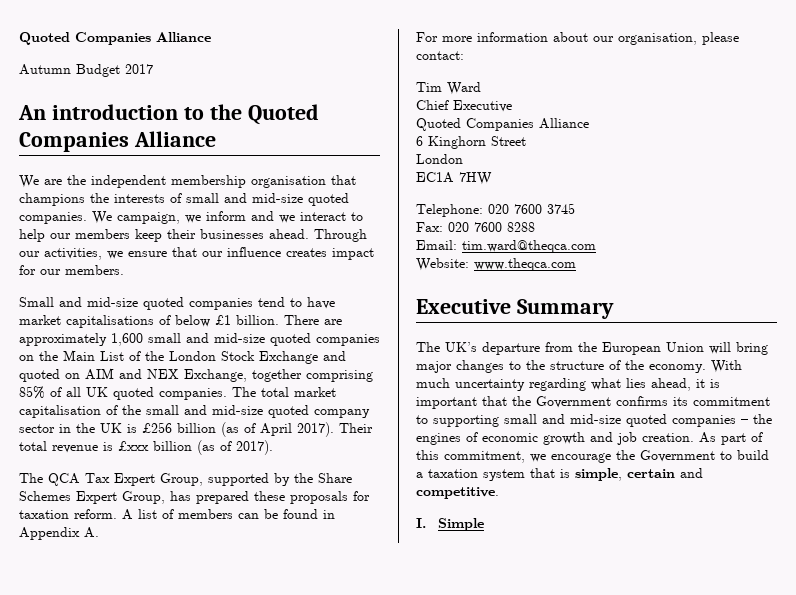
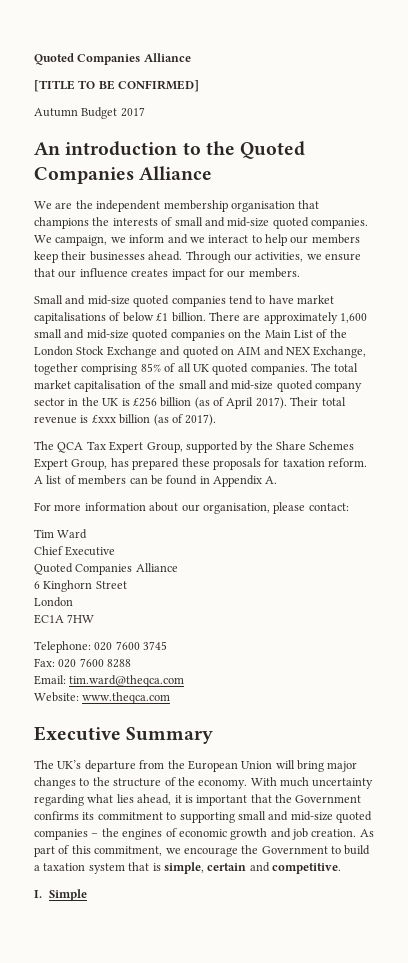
[19,32,211,45] Quoted Companies Alliance -> [34,53,191,65] [34,80,200,92] Quoted Companies Alliance // [TITLE TO BE CONFIRMED]

